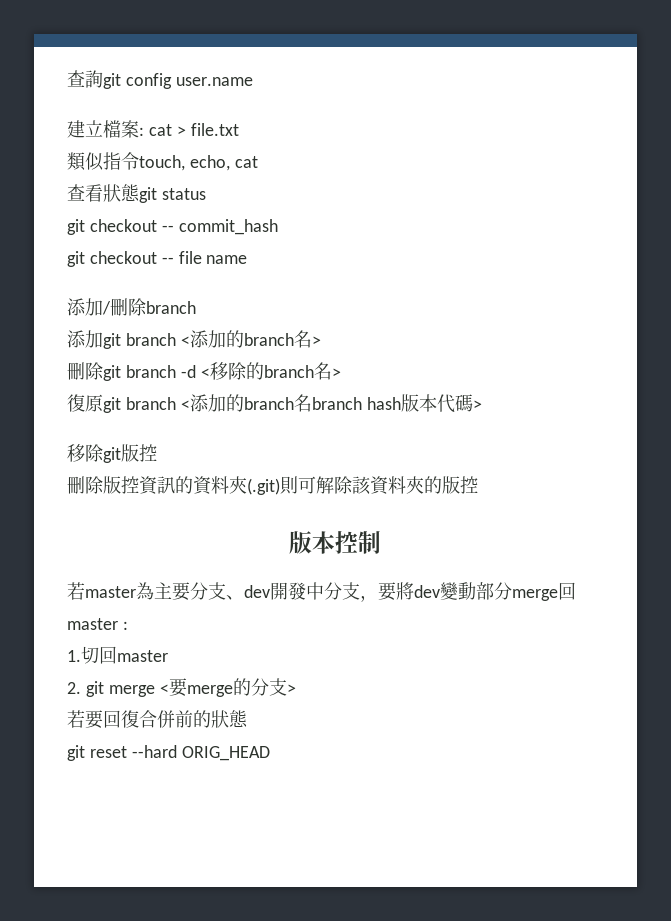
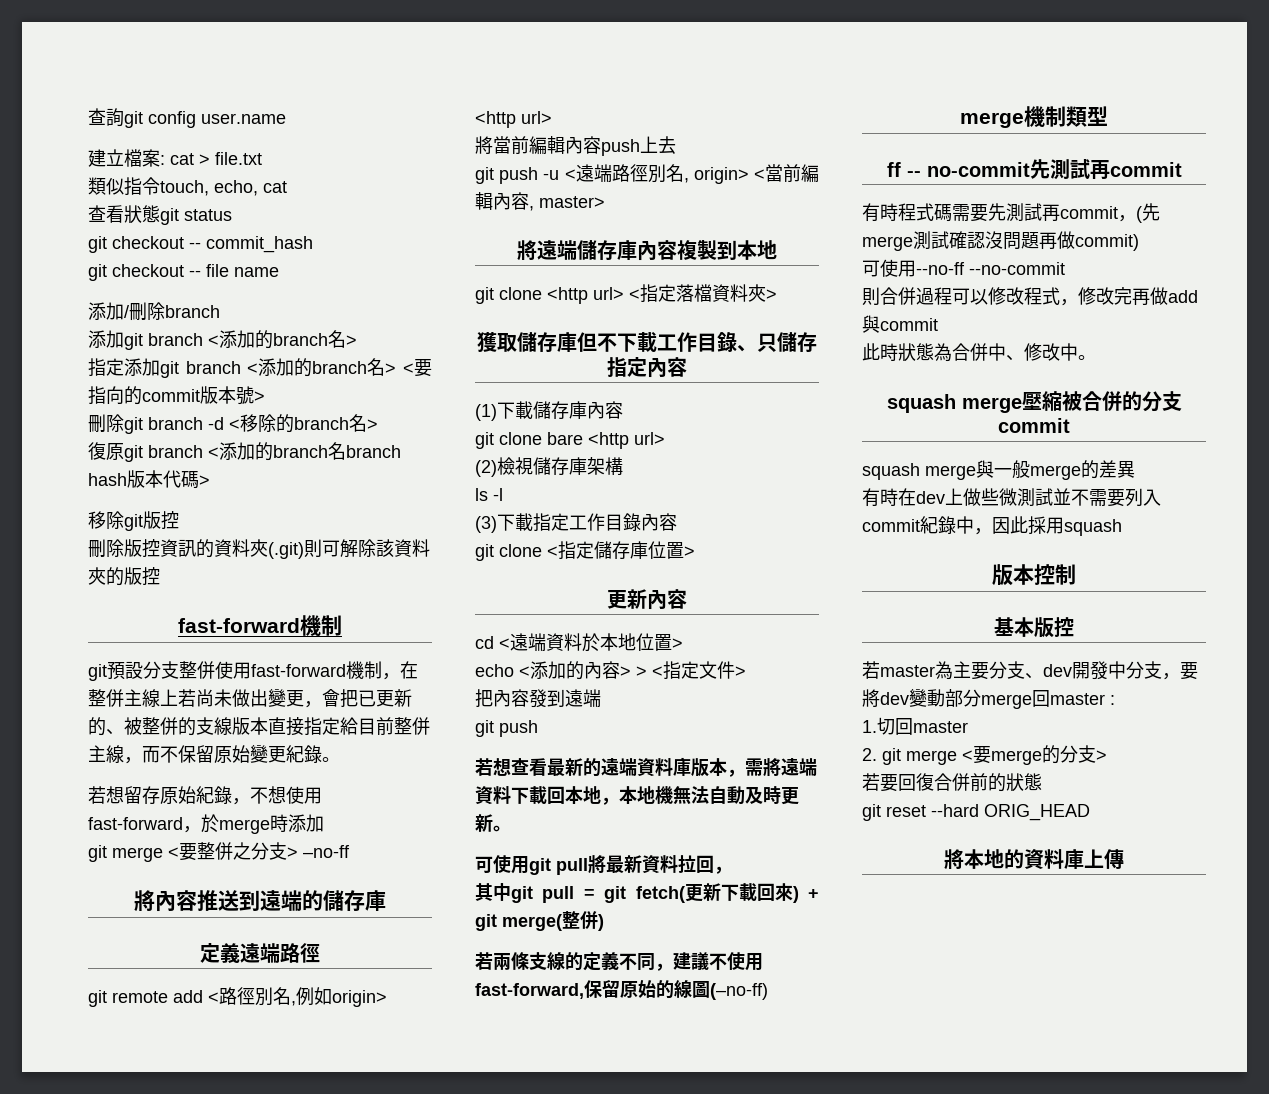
(321, 341) none -> [88,358,433,378] [88,386,265,405] // 指定添加git branch <添加的branch名> <要指向的commit版本號>
(478, 485) none -> [178,615,342,636] [88,661,418,681] [88,688,412,708] [88,717,430,736] [88,744,340,764] [88,786,322,805] [88,814,324,834] [88,842,350,862] [134,890,386,912] [200,943,320,963] [88,987,387,1007] [475,111,552,128] [475,136,676,156] [475,164,819,184] [475,192,605,211] [517,240,777,261] [475,284,777,304] [477,332,817,353] [607,357,687,378] [475,401,623,421] [475,432,665,449] [475,457,623,477] [475,488,503,501] [475,513,677,533] [475,541,695,561] [607,589,687,610] [475,633,683,652] [475,661,746,680] [475,689,601,708] [475,720,538,737] [475,757,817,777] [475,786,799,805] [475,814,511,832] [475,855,732,875] [475,883,819,903] [475,911,604,931] [475,952,763,971] [475,980,768,1000] [960,106,1108,128] [886,159,1182,180] [862,203,1160,223] [862,231,1139,251] [862,259,1065,277] [862,287,1198,306] [862,315,938,333] [862,343,1096,362] [886,391,1182,413] [998,418,1070,433] [862,460,1135,480] [862,488,1161,507] [862,516,1122,536] // fast-forward機制 // git預設分支整併使用fast-forward機制，在整併主線上若尚未做出變更，會把已更新的、被整併的支線版本直接指定給目前整併主線，而不保留原始變更紀錄。 // 若想留存原始紀錄，不想使用fast-forward，於merge時添加 // git merge <要整併之分支> –no-ff // 將內容推送到遠端的儲存庫 // 定義遠端路徑 // git remote add <路徑別名,例如origin> <http url> // 將當前編輯內容push上去 // git push -u <遠端路徑別名, origin> <當前編輯內容, master> // 將遠端儲存庫內容複製到本地 // git clone <http url> <指定落檔資料夾> // 獲取儲存庫但不下載工作目錄、只儲存指定內容 // (1)下載儲存庫內容 // git clone bare <http url> // (2)檢視儲存庫架構 // ls -l // (3)下載指定工作目錄內容 // git clone <指定儲存庫位置> // 更新內容 // cd <遠端資料於本地位置> // echo <添加的內容> > <指定文件> // 把內容發到遠端 // git push // 若想查看最新的遠端資料庫版本，需將遠端資料下載回本地，本地機無法自動及時更新。 // 可使用git pull將最新資料拉回， // 其中git pull = git fetch(更新下載回來) + git merge(整併) // 若兩條支線的定義不同，建議不使用fast-forward,保留原始的線圖(–no-ff) // merge機制類型 // ff -- no-commit先測試再commit // 有時程式碼需要先測試再commit，(先merge測試確認沒問題再做commit) // 可使用--no-ff --no-commit // 則合併過程可以修改程式，修改完再做add與commit // 此時狀態為合併中、修改中。 // squash merge壓縮被合併的分支commit // squash merge與一般merge的差異 // 有時在dev上做些微測試並不需要列入commit紀錄中，因此採用squash
(381, 542) none -> [994,617,1074,638] // 基本版控
(270, 753) none -> [944,849,1124,870] // 將本地的資料庫上傳

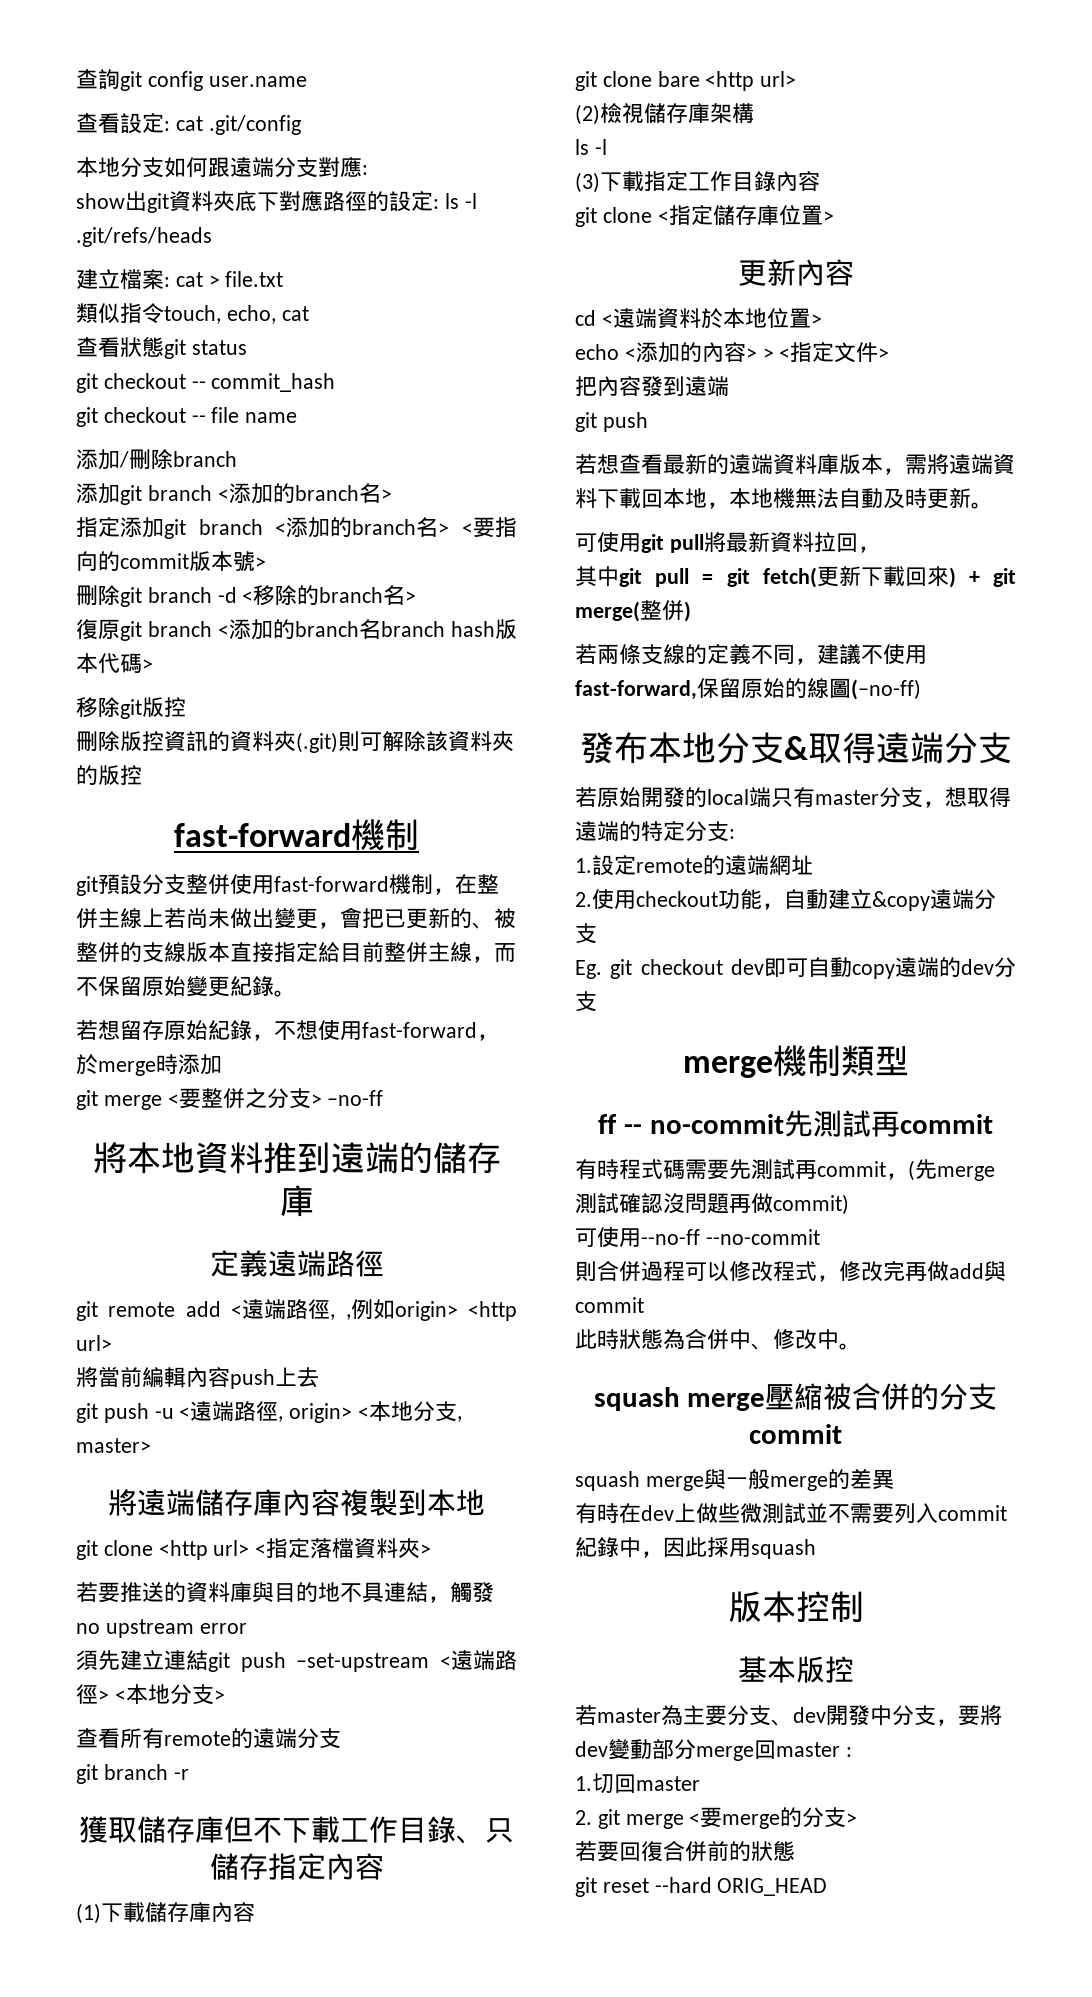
(286, 118) none -> [76,113,301,135] [76,157,368,178] [76,191,477,213] [76,227,212,247] // 查看設定: cat .git/config // 本地分支如何跟遠端分支對應: // show出git資料夾底下對應路徑的設定: ls -l .git/refs/heads
[155,890,239,912] 內容推送 -> [126,1142,297,1174] 本地資料推
[219,987,291,1006] 路徑別名 -> [242,1299,336,1320] 遠端路徑,
[647,164,684,183] 別名 -> (279, 1411) none
[765,164,819,183] [475,192,529,210] 當前編輯內容 -> [369,1401,458,1422] 本地分支
(777, 294) none -> [76,1582,494,1603] [76,1619,247,1638] [76,1650,517,1672] [76,1684,225,1705] [76,1728,341,1749] [76,1764,189,1784] // 若要推送的資料庫與目的地不具連結，觸發no upstream error // 須先建立連結git push –set-upstream <遠端路徑> <本地分支> // 查看所有remote的遠端分支 // git branch -r
(768, 991) none -> [579,732,1012,764] [575,787,1011,808] [575,821,735,842] [575,855,813,876] [575,889,996,911] [575,923,597,944] [575,957,1016,979] [575,991,597,1012] // 發布本地分支&取得遠端分支 // 若原始開發的local端只有master分支，想取得遠端的特定分支: // 1.設定remote的遠端網址 // 2.使用checkout功能，自動建立&copy遠端分支 // Eg. git checkout dev即可自動copy遠端的dev分支
[944,849,1124,870] // 將本地的資料庫上傳 -> (828, 1887) none

